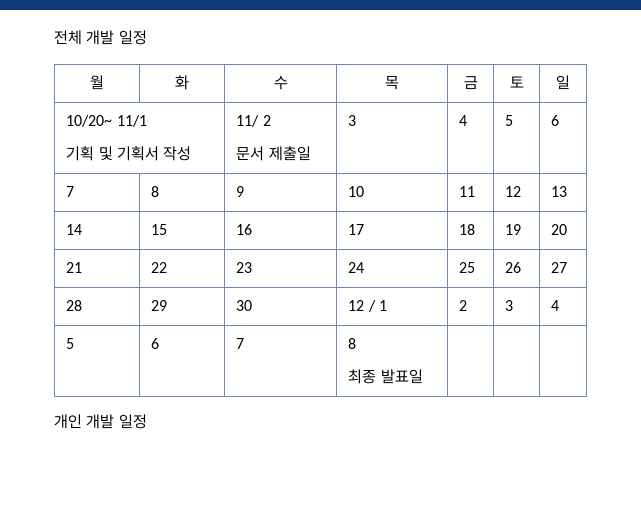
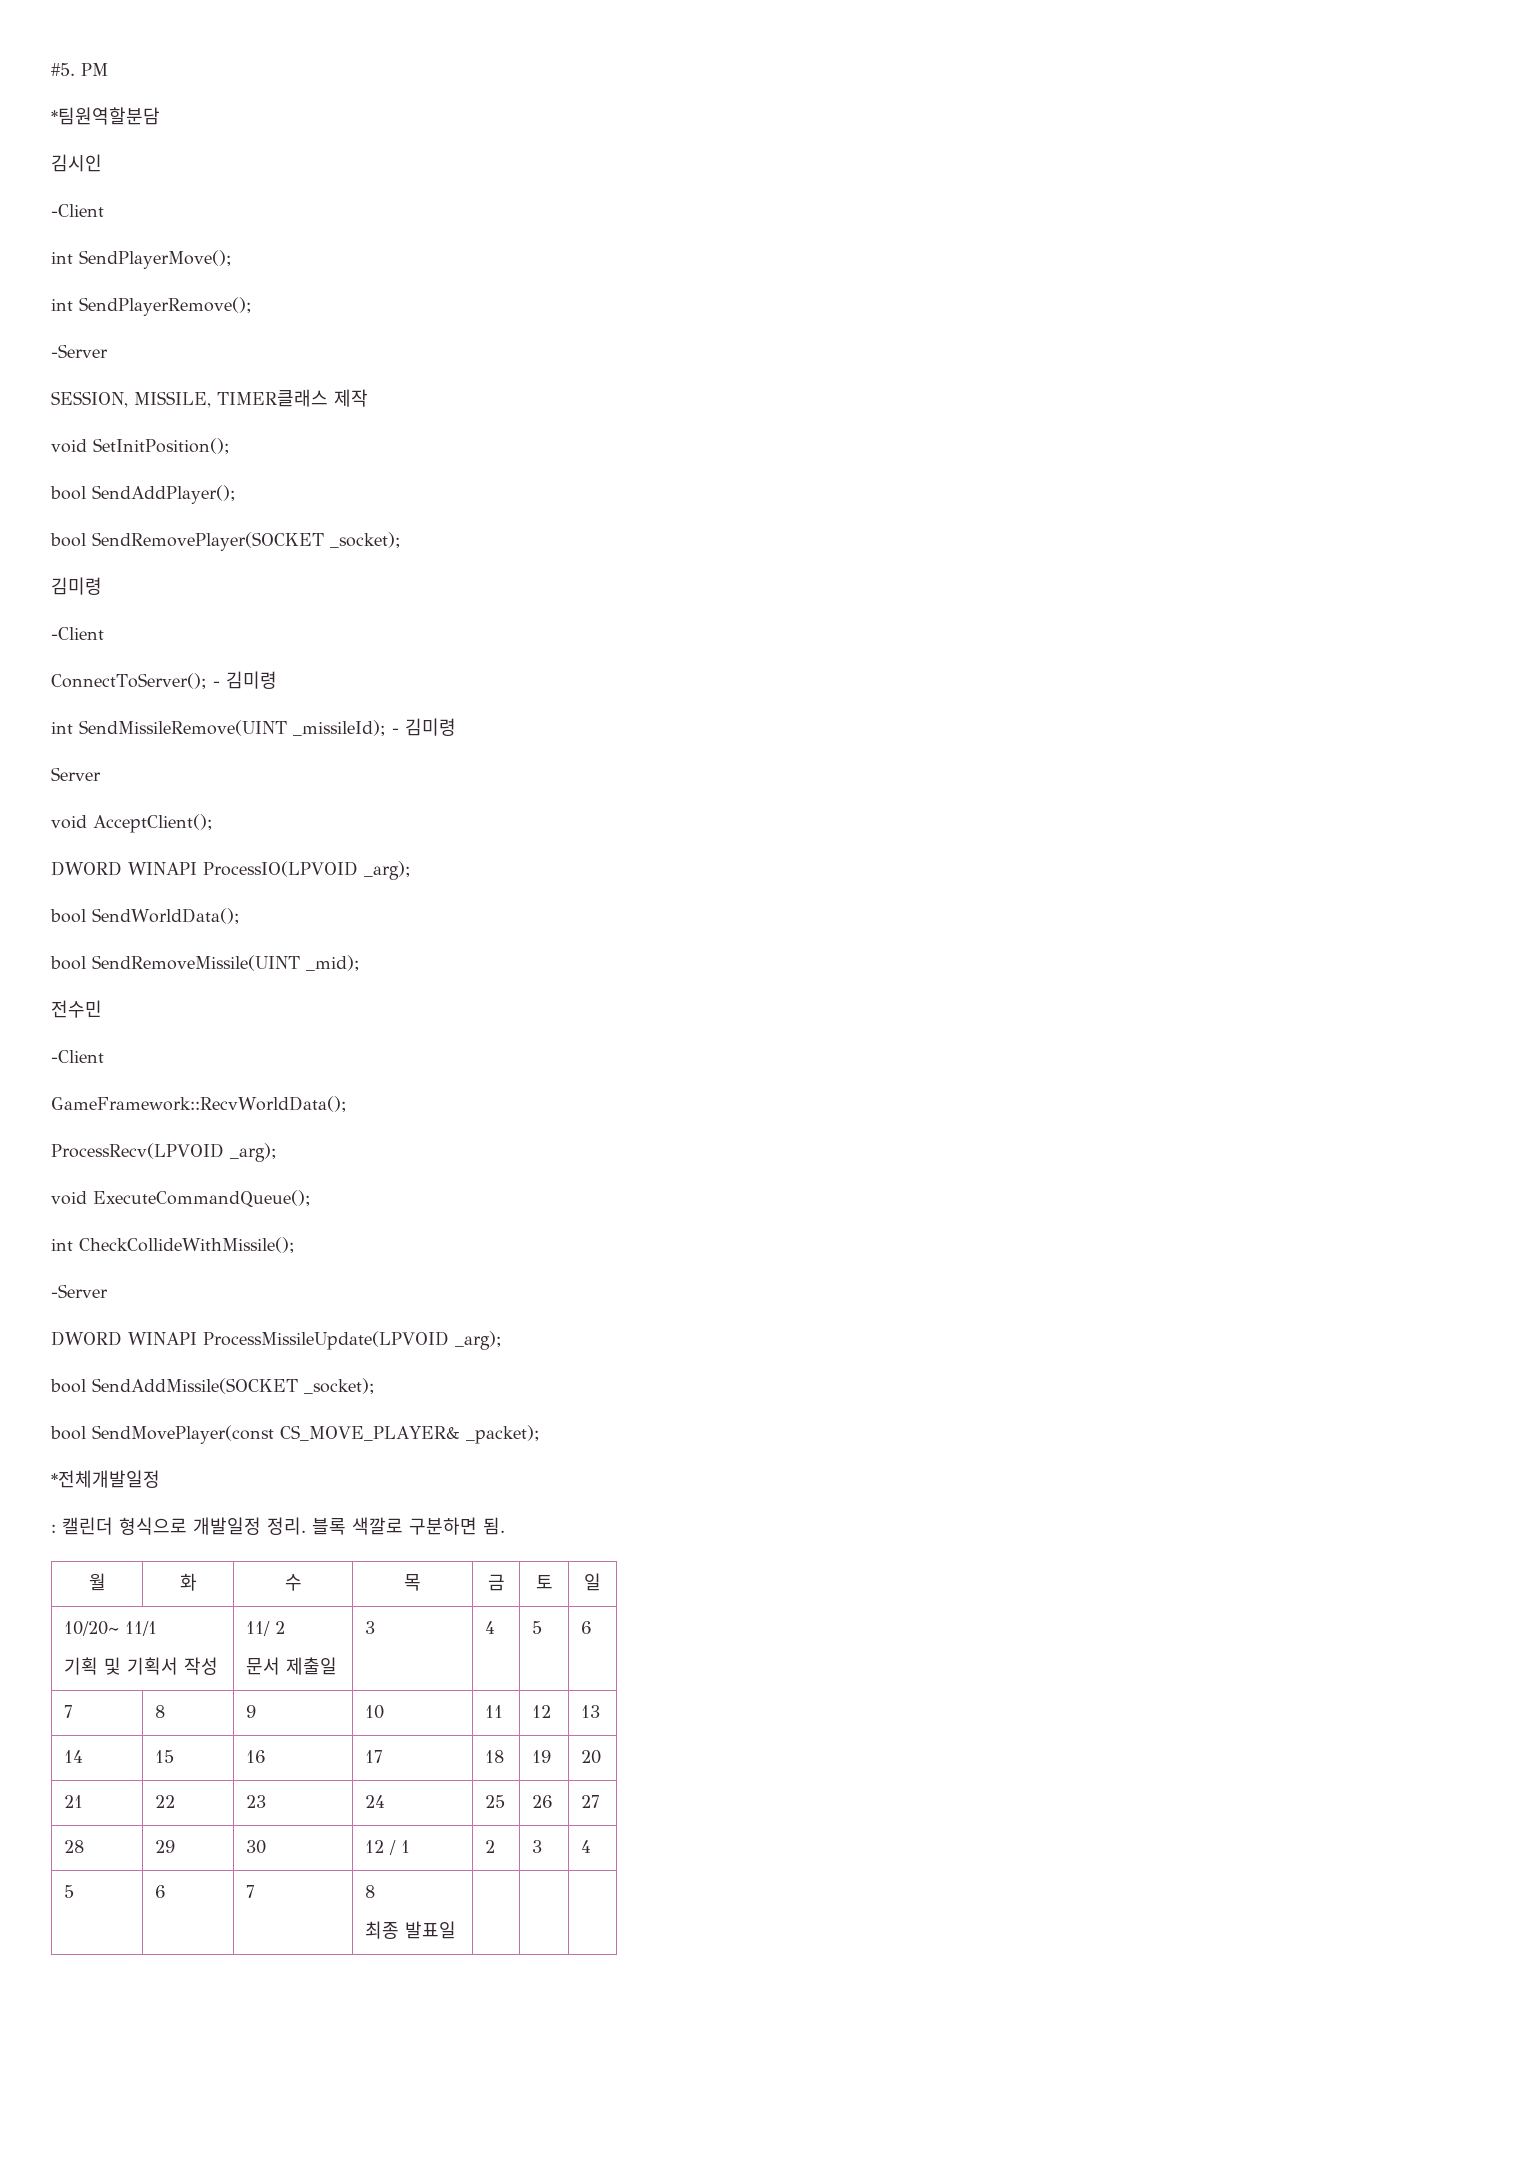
[54,30,147,45] 전체 개발 일정 -> [51,63,108,76] [51,107,160,125] [51,154,102,172] [51,204,104,217] [51,250,232,269] [51,297,252,316] [51,344,108,358] [51,389,368,408] [51,438,230,454] [50,485,236,504] [50,532,401,551] [51,577,102,595] [51,627,104,640] [51,671,277,689] [51,718,456,736] [51,767,101,781] [51,814,213,833] [51,861,411,880] [50,908,240,924] [50,955,360,971] [51,1000,102,1018] [51,1050,104,1063] [51,1096,347,1112] [51,1143,277,1162] [51,1190,311,1208] [51,1237,295,1253] [51,1284,108,1298] [51,1331,502,1350] [50,1378,375,1394] [50,1425,540,1444] [51,1470,160,1488] [51,1517,505,1535] #5. PM // *팀원역할분담 // 김시인 // -Client // int SendPlayerMove(); // int SendPlayerRemove(); // -Server // SESSION, MISSILE, TIMER클래스 제작 // void SetInitPosition(); // bool SendAddPlayer(); // bool SendRemovePlayer(SOCKET _socket); // 김미령 // -Client // ConnectToServer(); - 김미령 // int SendMissileRemove(UINT _missileId); - 김미령 // Server // void AcceptClient(); // DWORD WINAPI ProcessIO(LPVOID _arg); // bool SendWorldData(); // bool SendRemoveMissile(UINT _mid); // 전수민 // -Client // GameFramework::RecvWorldData(); // ProcessRecv(LPVOID _arg); // void ExecuteCommandQueue(); // int CheckCollideWithMissile(); // -Server // DWORD WINAPI ProcessMissileUpdate(LPVOID _arg); // bool SendAddMissile(SOCKET _socket); // bool SendMovePlayer(const CS_MOVE_PLAYER& _packet); // *전체개발일정 // : 캘린더 형식으로 개발일정 정리. 블록 색깔로 구분하면 됨.
[54,414,147,429] // 개인 개발 일정 -> (457, 1930) none

